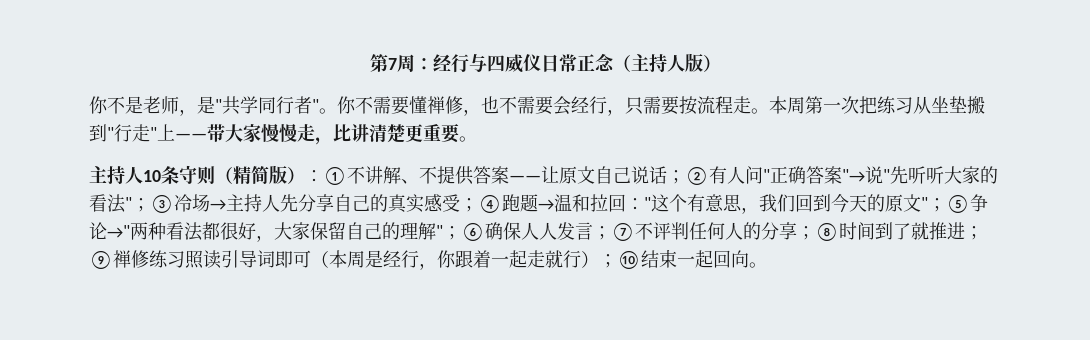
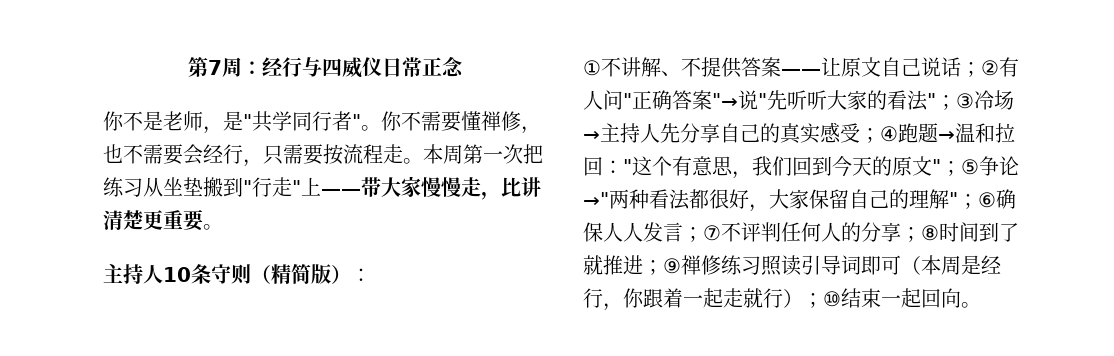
[612,53,721,72] （主持人版） -> (464, 66) none
(323, 176) none -> (371, 275) //

